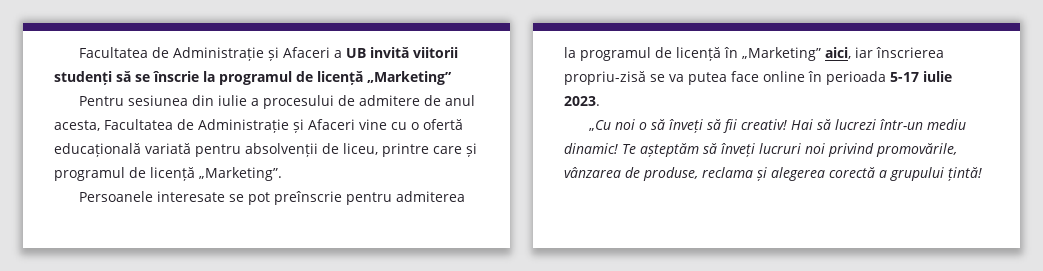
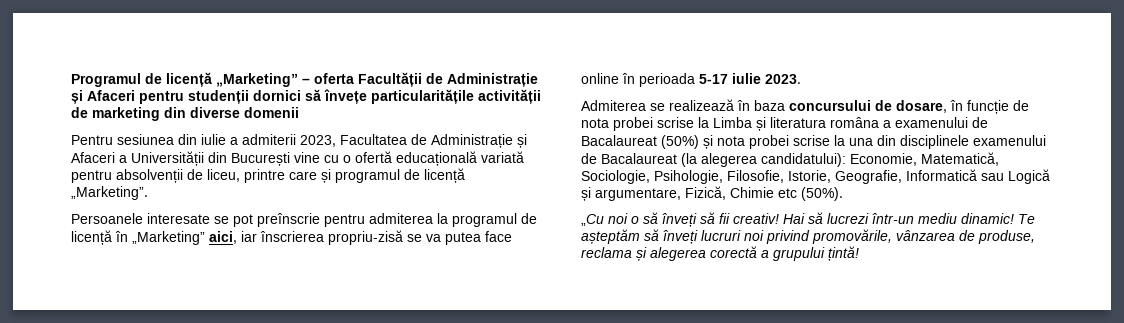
(78, 52) none -> [71,72,538,87] [71,89,541,104] [71,107,299,121] [71,134,336,147] Programul de licență „Marketing” – oferta Facultății de Administrație și Afaceri pentru studenții dornici să învețe particularitățile activității de marketing din diverse domenii // Pentru sesiunea din iulie a admiterii 2023,
[345,47,458,58] [54,71,452,85] [78,95,475,109] [54,119,355,133] UB invită viitorii studenți să se înscrie la programul de licență „Marketing” // Pentru sesiunea din iulie a procesului de admitere de anul acesta, Facultatea de Administrație și Afaceri -> [131,151,290,166] Universității din București
(600, 101) none -> [581,99,1029,114] [581,117,988,131] [581,135,1046,149] [581,152,999,167] [581,169,1050,184] [581,186,843,201] // Admiterea se realizează în baza concursului de dosare, în funcție de nota probei scrise la Limba și literatura româna a examenului de Bacalaureat (50%) și nota probei scrise la una din disciplinele examenului de Bacalaureat (la alegerea candidatului): Economie, Matematică, Sociologie, Psihologie, Filosofie, Istorie, Geografie, Informatică sau Logică și argumentare, Fizică, Chimie etc (50%).

